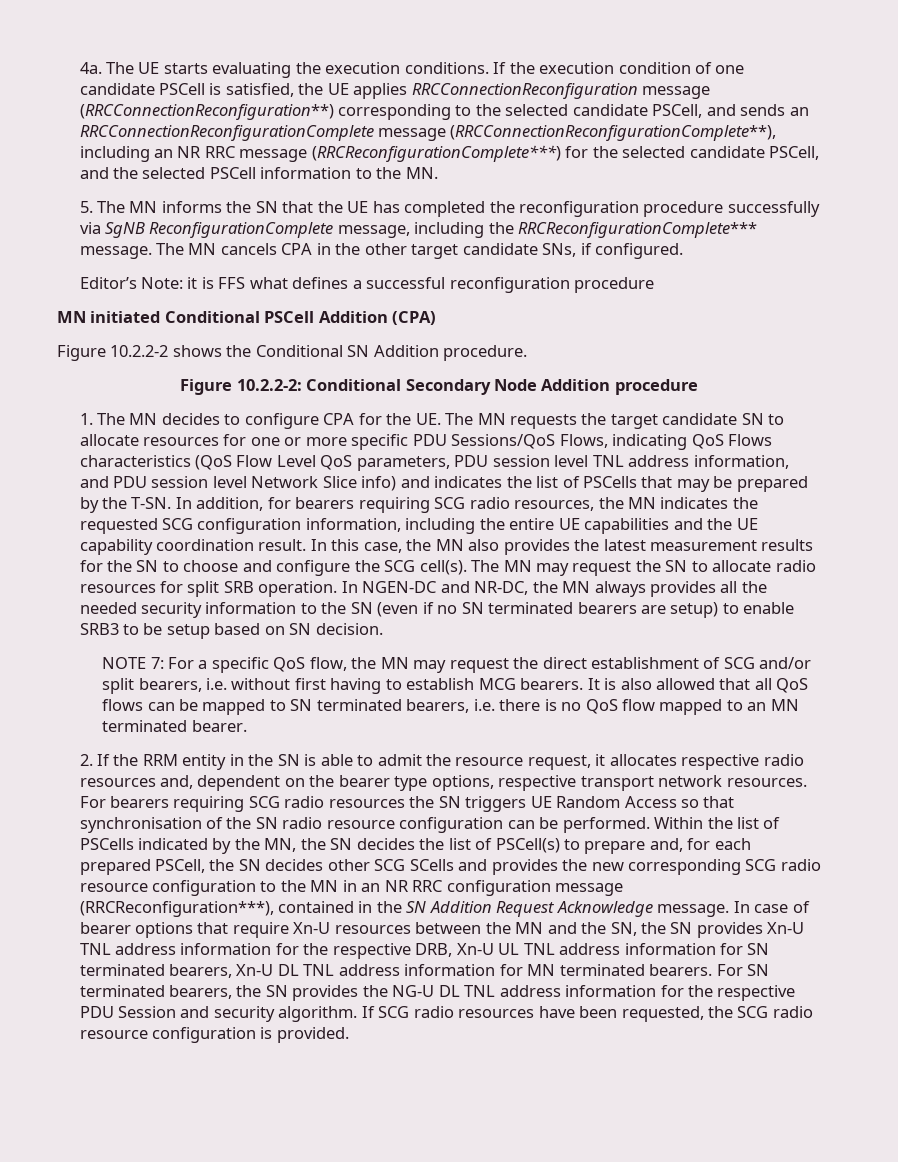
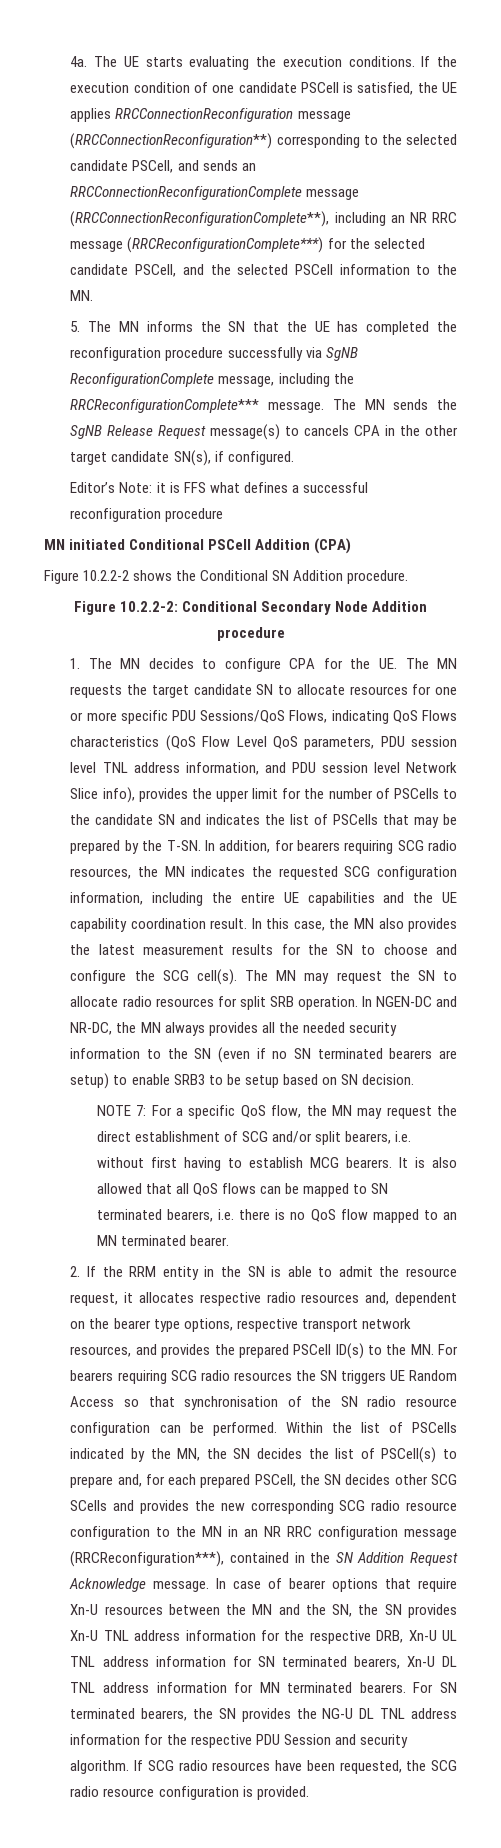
(217, 249) none -> [393,399,457,410] [70,424,300,440] sends the SgNB Release Request message(s) to
[542,243,577,257] SNs, -> [173,450,211,466] SN(s),
[361,476,397,491] info) -> [102,787,457,803] [70,814,176,825] info), provides the upper limit for the number of PSCells to the candidate SN
[726,778,807,787] resources. -> [70,1343,434,1359] resources, and provides the prepared PSCell ID(s) to the MN.

